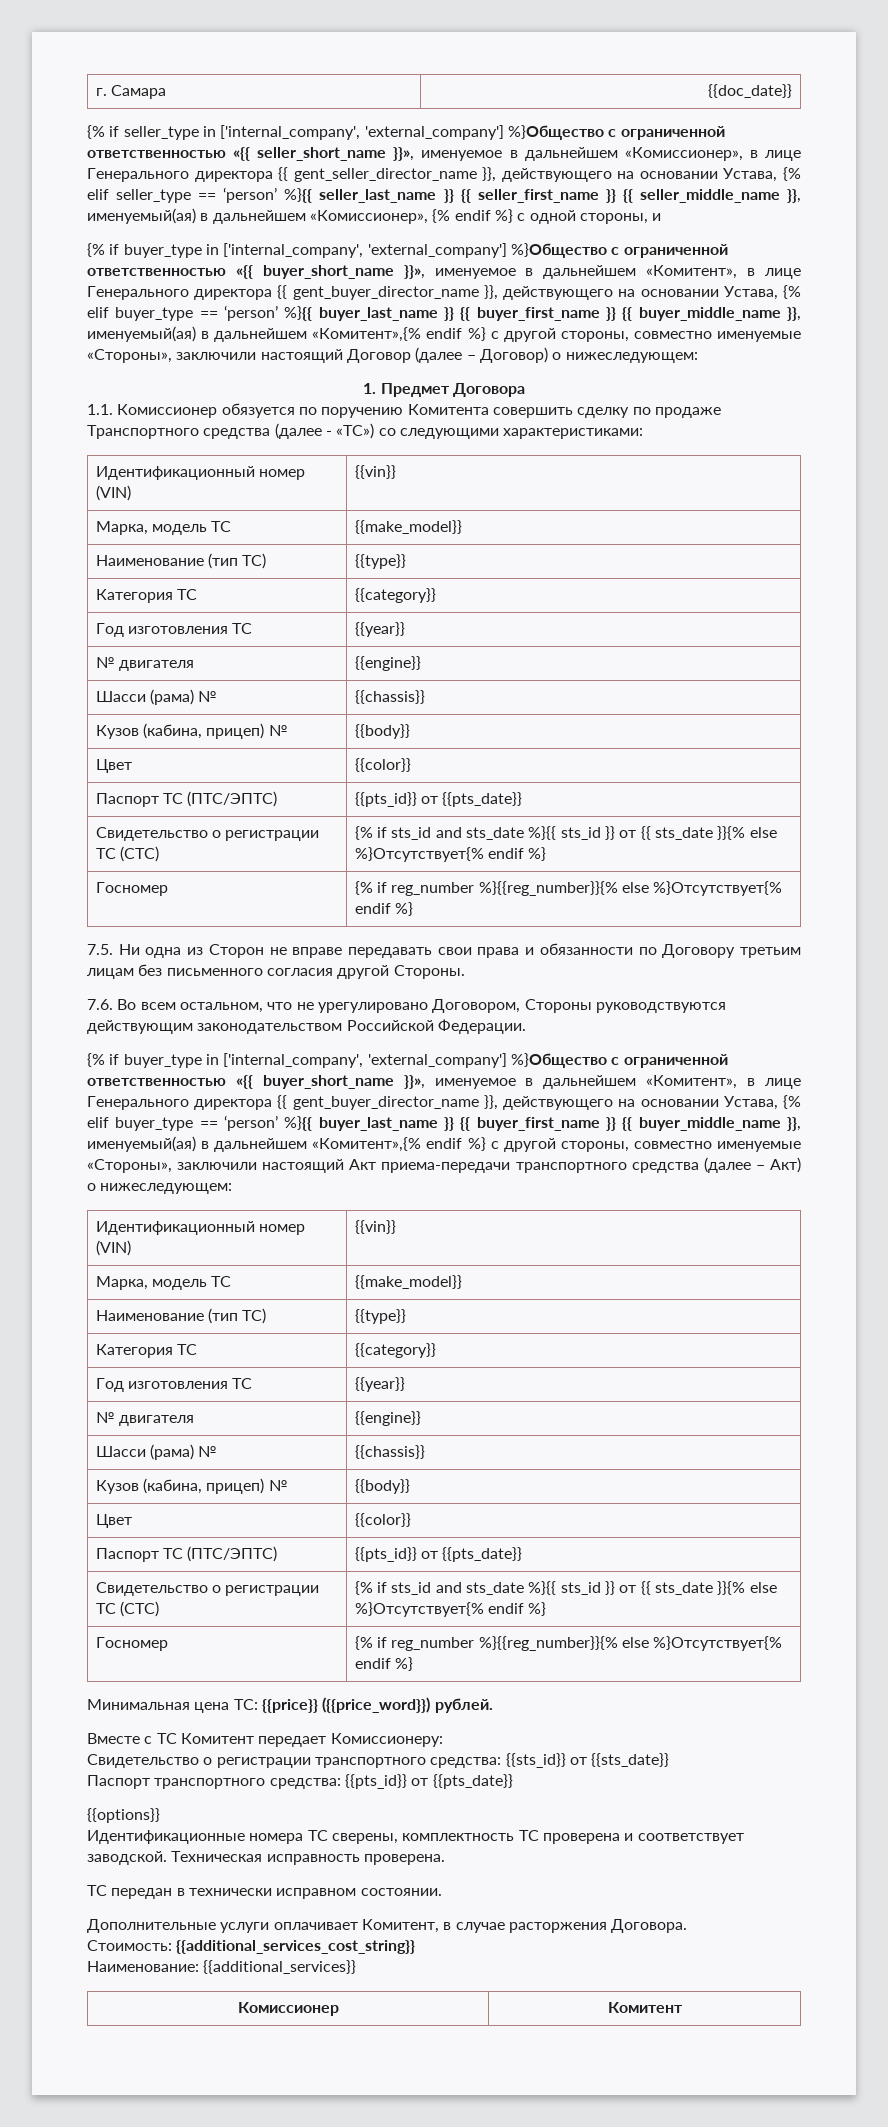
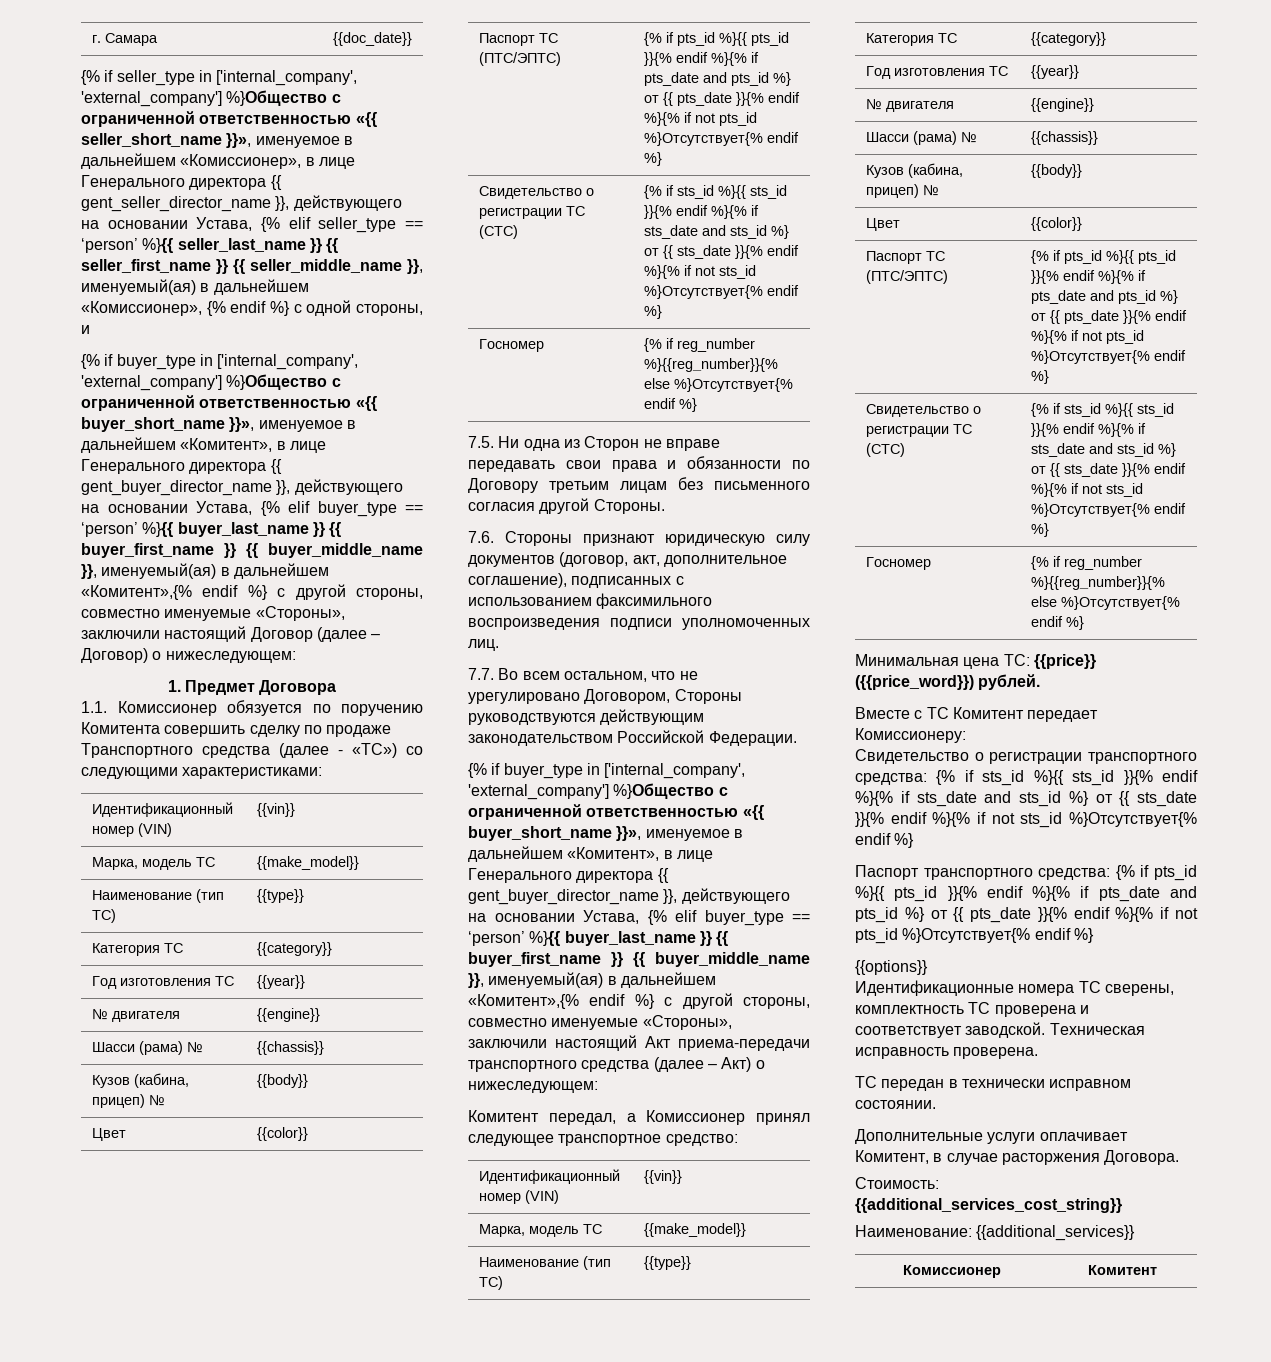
[354,792,523,807] [95,827,320,841] [95,846,160,862] [354,826,777,840] {{pts_id}} от {{pts_date}} // Свидетельство о регистрации ТС (СТС) | {% if sts_id and sts_date %}{{ sts_id }} от {{ sts_date }}{% else -> [643,32,789,46] [643,52,759,66] [643,72,791,86] [643,92,800,106] [643,112,757,126] [643,132,799,146] [643,152,662,166] [478,186,594,199] [478,206,585,219] [478,225,518,239] [643,185,787,199] [643,205,759,219] [643,225,789,239] [643,245,799,259] [643,265,756,279] {% if pts_id %}{{ pts_id }}{% endif %}{% if pts_date and pts_id %} от {{ pts_date }}{% endif %}{% if not pts_id %}Отсутствует{% endif %} // Свидетельство о регистрации ТС (СТС) | {% if sts_id %}{{ sts_id }}{% endif %}{% if sts_date and sts_id %} от {{ sts_date }}{% endif %}{% if not sts_id
(113, 1004) none -> [505,531,810,546] [468,552,787,567] [468,573,684,588] [468,593,713,609] [468,618,810,630] [468,639,499,651] [468,668,494,680] Стороны признают юридическую силу документов (договор, акт, дополнительное соглашение), подписанных с использованием факсимильного воспроизведения подписи уполномоченных лиц. // 7.7.
(233, 1188) none -> [468,1110,810,1125] [468,1134,738,1146] // Комитент передал, а Комиссионер принял следующее транспортное средство:
[354,1547,523,1562] [95,1582,320,1596] [95,1601,160,1617] [354,1581,777,1595] {{pts_id}} от {{pts_date}} // Свидетельство о регистрации ТС (СТС) | {% if sts_id and sts_date %}{{ sts_id }} от {{ sts_date }}{% else -> [1030,250,1176,264] [1030,270,1146,284] [1030,290,1178,304] [1030,310,1187,324] [1030,330,1144,344] [1030,350,1186,364] [1030,370,1049,384] [865,404,981,417] [865,424,972,437] [865,443,905,457] [1030,403,1174,417] [1030,423,1146,437] [1030,443,1176,457] [1030,463,1186,477] [1030,483,1143,497] {% if pts_id %}{{ pts_id }}{% endif %}{% if pts_date and pts_id %} от {{ pts_date }}{% endif %}{% if not pts_id %}Отсутствует{% endif %} // Свидетельство о регистрации ТС (СТС) | {% if sts_id %}{{ sts_id }}{% endif %}{% if sts_date and sts_id %} от {{ sts_date }}{% endif %}{% if not sts_id
[505,1753,670,1768] [87,1774,513,1789] {{sts_id}} от {{sts_date}} // Паспорт транспортного средства: {{pts_id}} от {{pts_date}} -> [936,770,1198,786] [855,791,1197,807] [855,812,1197,828] [855,833,915,848] [855,865,1197,881] [855,886,1197,902] [855,907,1198,923] [855,928,1094,944] {% if sts_id %}{{ sts_id }}{% endif %}{% if sts_date and sts_id %} от {{ sts_date }}{% endif %}{% if not sts_id %}Отсутствует{% endif %} // Паспорт транспортного средства: {% if pts_id %}{{ pts_id }}{% endif %}{% if pts_date and pts_id %} от {{ pts_date }}{% endif %}{% if not pts_id %}Отсутствует{% endif %}

